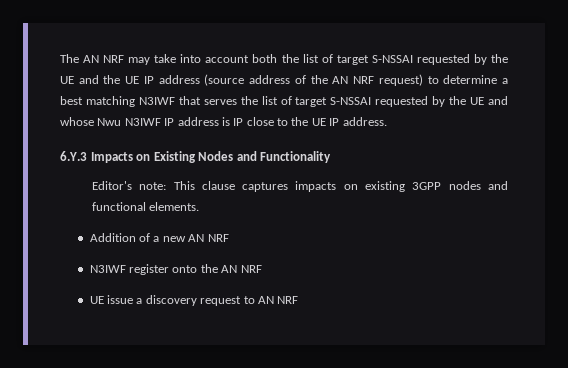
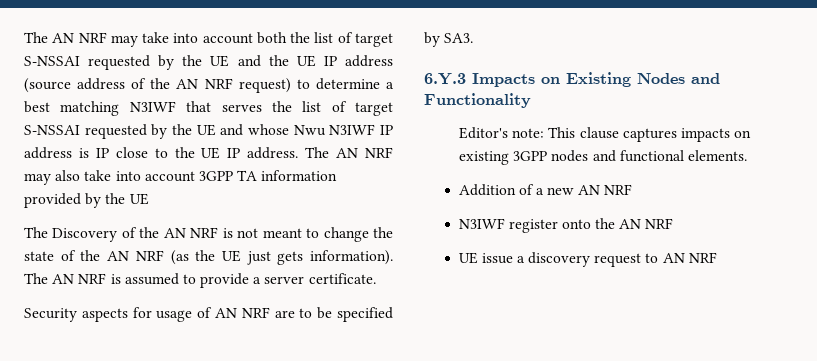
(387, 121) none -> [305,147,394,158] [24,170,338,185] [24,193,149,208] [24,227,393,242] [24,250,393,265] [24,273,376,288] [24,307,394,322] [424,32,474,47] The AN NRF may also take into account 3GPP TA information provided by the UE // The Discovery of the AN NRF is not meant to change the state of the AN NRF (as the UE just gets information). The AN NRF is assumed to provide a server certificate. // Security aspects for usage of AN NRF are to be specified by SA3.

